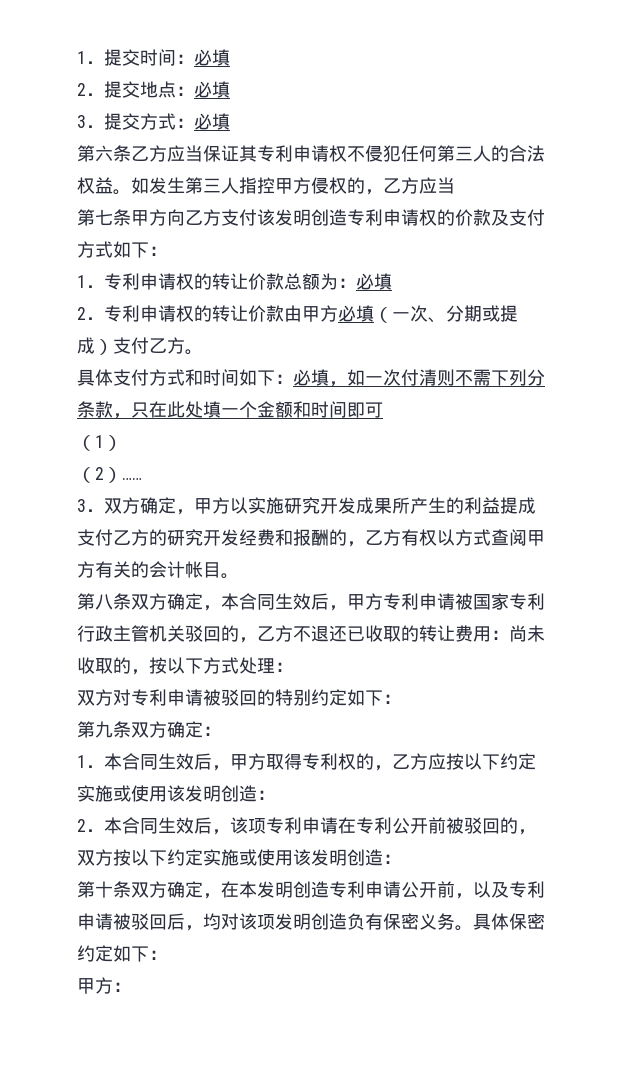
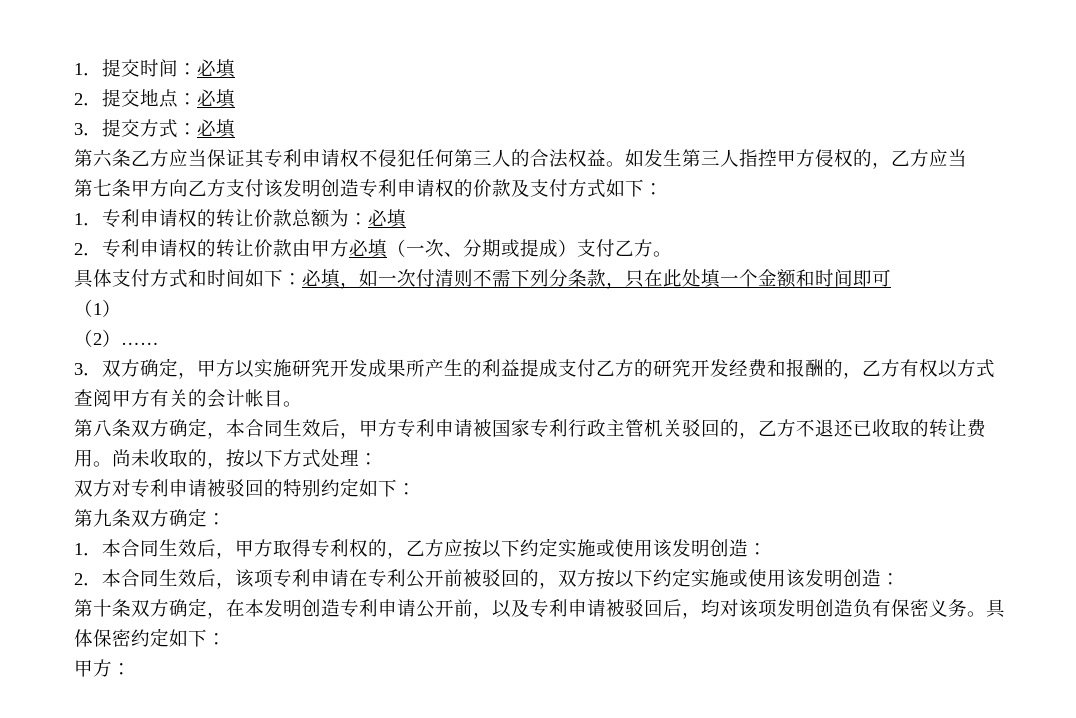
[491,630,509,640] ： -> [93,461,112,467] 。

